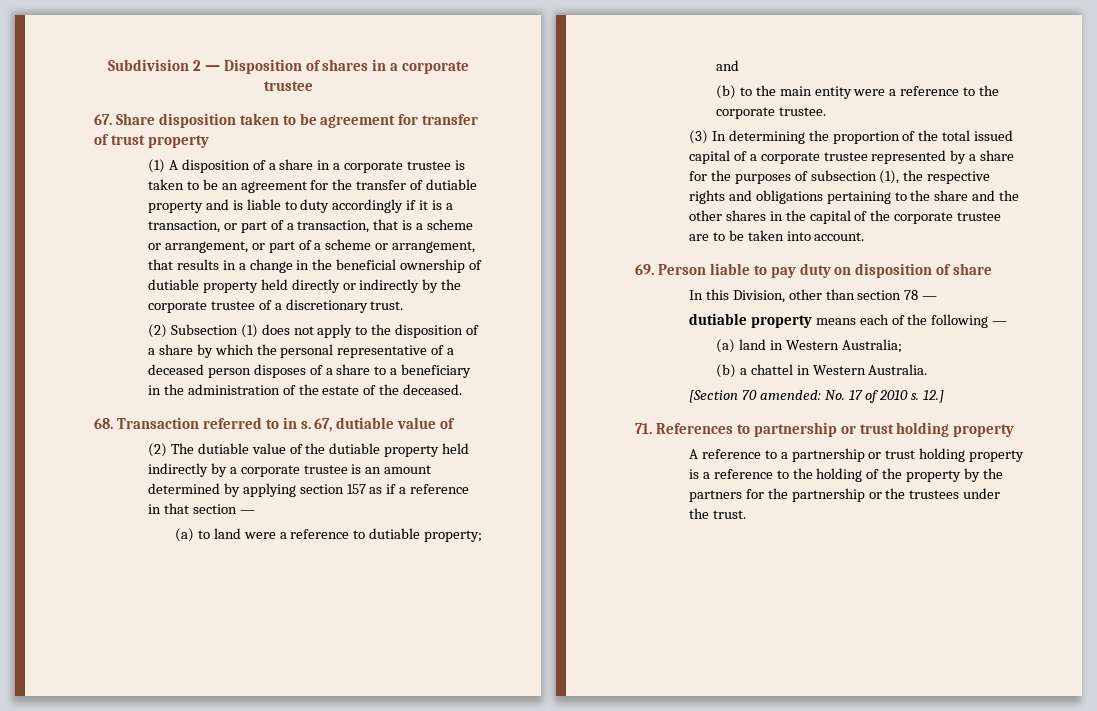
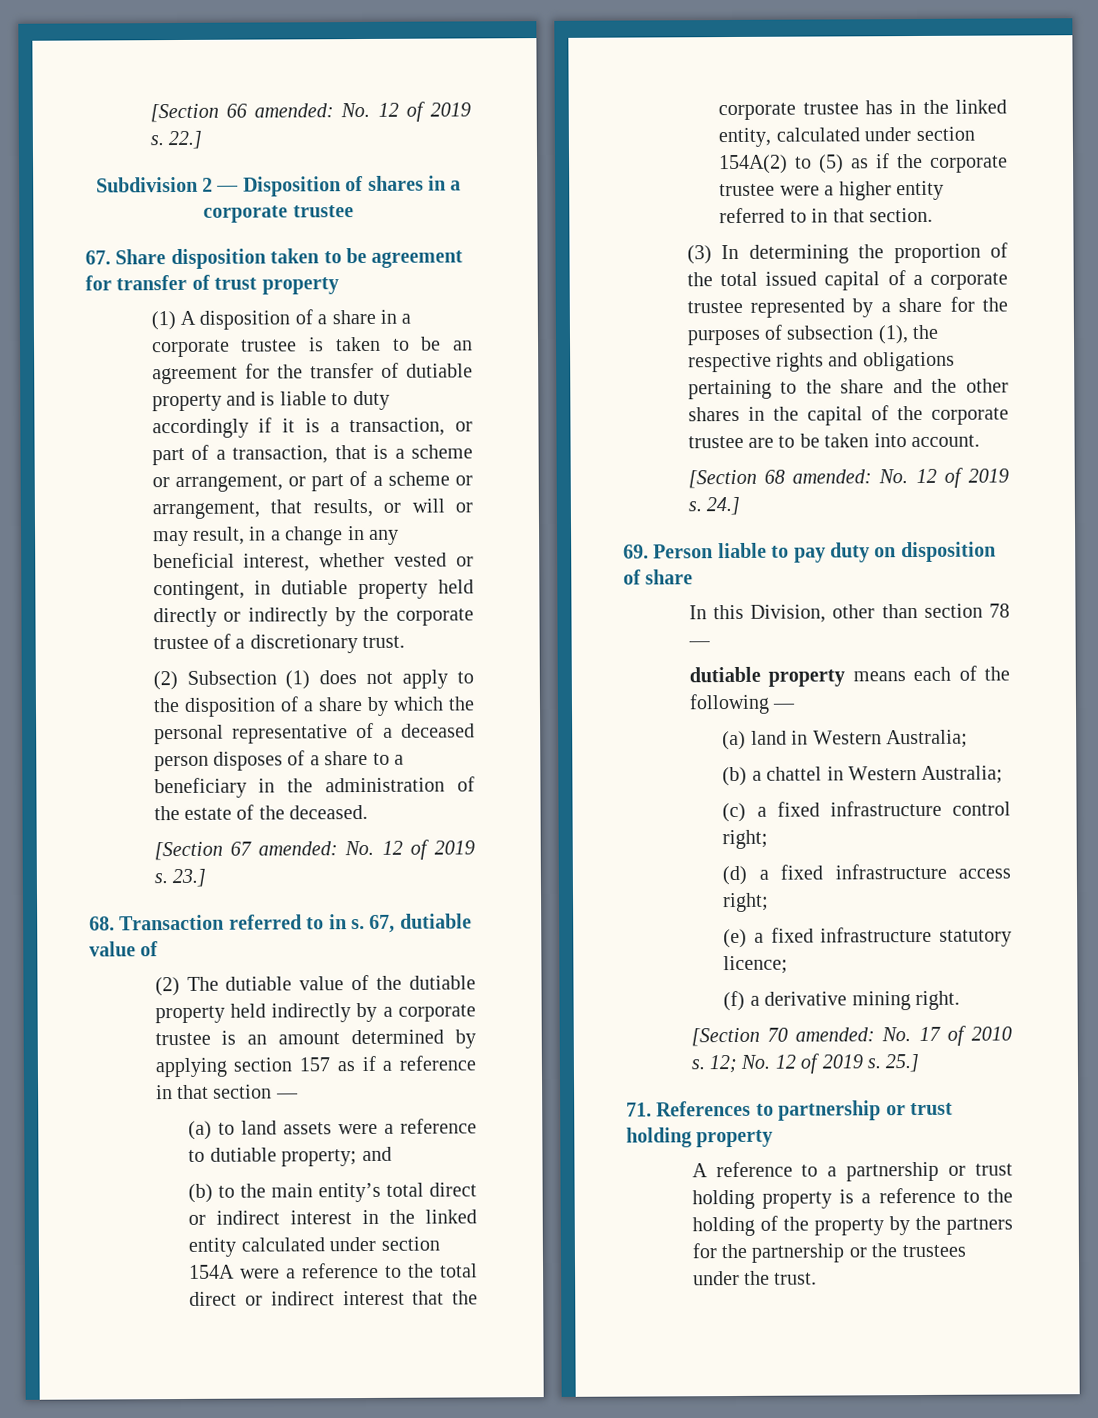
(107, 65) none -> [149,101,472,123] [149,130,203,150] [Section 66 amended: No. 12 of 2019 s. 22.] //
[176,259,483,273] results in a change in the beneficial ownership of -> [312,498,474,518] [152,525,400,547] [152,552,474,572] [152,580,272,601] results, or will or may result, in a change in any beneficial interest, whether vested or contingent, in
(463, 389) none -> [153,839,476,861] [153,868,207,888] // [Section 67 amended: No. 12 of 2019 s. 23.]
(241, 533) none -> [283,1122,333,1135] assets
[814,86,852,99] entity -> [318,1182,477,1203] [188,1209,477,1225] [188,1236,440,1257] [189,1264,236,1279] entity’s total direct or indirect interest in the linked entity calculated under section 154A
[715,107,826,119] corporate trustee. -> [438,1263,478,1278] [189,1290,478,1306] [718,99,1007,121] [718,126,975,148] [719,153,1008,175] [719,180,945,201] [719,207,934,224] total direct or indirect interest that the corporate trustee has in the linked entity, calculated under section 154A(2) to (5) as if the corporate trustee were a higher entity referred to in that section.
(865, 236) none -> [687,467,1010,489] [687,496,741,516] // [Section 68 amended: No. 12 of 2019 s. 24.]
[868,364,928,375] Australia. -> [921,765,1004,784] [722,800,1011,823] [722,829,769,850] [722,863,1011,886] [722,892,770,913] [723,926,1012,949] [723,955,789,975] [723,990,961,1012] Australia; // (c) a fixed infrastructure control right; // (d) a fixed infrastructure access right; // (e) a fixed infrastructure statutory licence; // (f) a derivative mining right.
[923,390,945,403] 12.] -> [709,1053,920,1074] 12; No. 12 of 2019 s. 25.]

